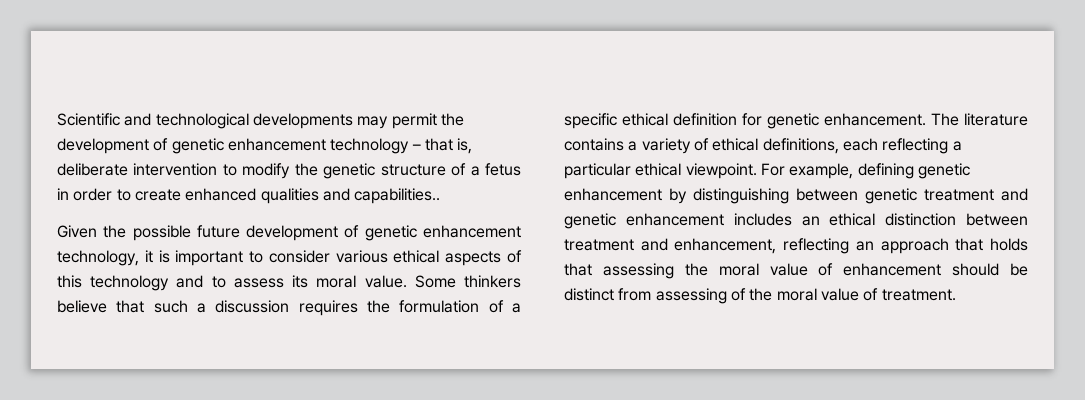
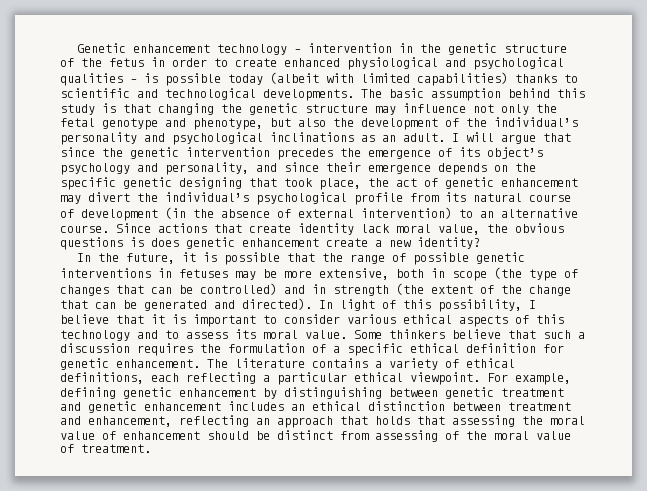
[57,113,464,129] [57,138,473,154] [57,163,291,179] Scientific and technological developments may permit the development of genetic enhancement technology – that is, deliberate intervention to modify -> [77,43,414,55] Genetic enhancement technology – intervention in
[470,166,480,176] a -> [81,58,102,67] the
[260,188,441,204] [57,225,521,241] [57,250,139,266] qualities and capabilities.. // Given the possible future development of genetic enhancement technology, -> [347,57,564,70] [60,72,578,86] [60,88,585,101] [60,103,557,115] [60,117,578,130] [60,132,571,145] [60,147,543,160] [60,162,536,175] [60,177,578,190] [60,192,571,205] [60,207,578,221] [60,223,564,235] [60,237,480,250] [77,252,526,265] [60,267,578,281] [60,283,571,296] [60,298,536,312] [60,314,144,324] physiological and psychological qualities – is possible today (albeit with limited capabilities) thanks to scientific and technological developments. The basic assumption behind this study is that changing the genetic structure may influence not only the fetal genotype and phenotype, but also the development of the individual’s personality and psychological inclinations as an adult. I will argue that since the genetic intervention precedes the emergence of its object’s psychology and personality, and since their emergence depends on the specific genetic designing that took place, the act of genetic enhancement may divert the individual’s psychological profile from its natural course of development (in the absence of external intervention) to an alternative course. Since actions that create identity lack moral value, the obvious questions is does genetic enhancement create a new identity? // In the future, it is possible that the range of possible genetic interventions in fetuses may be more extensive, both in scope (the type of changes that can be controlled) and in strength (the extent of the change that can be generated and directed). In light of this possibility, I believe that

